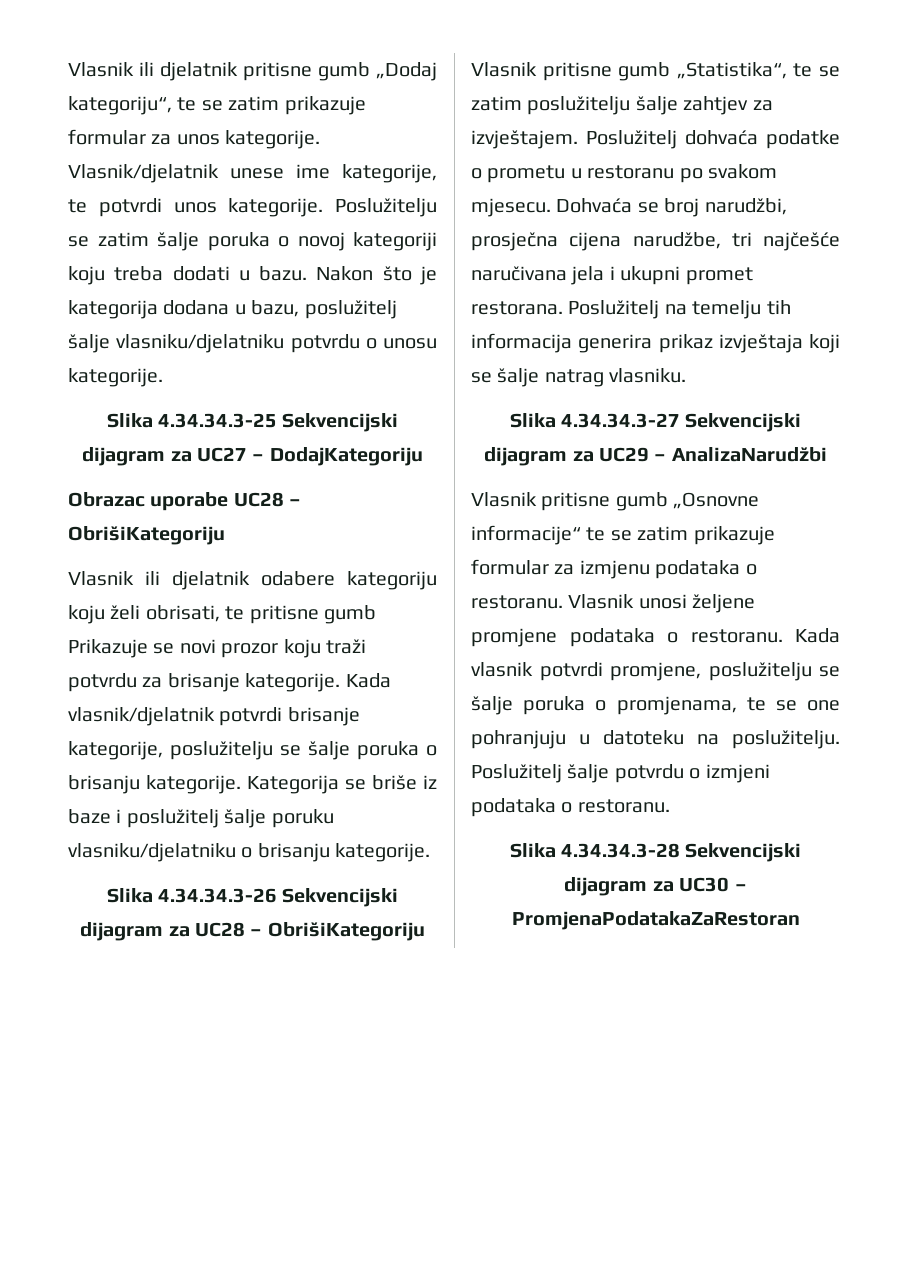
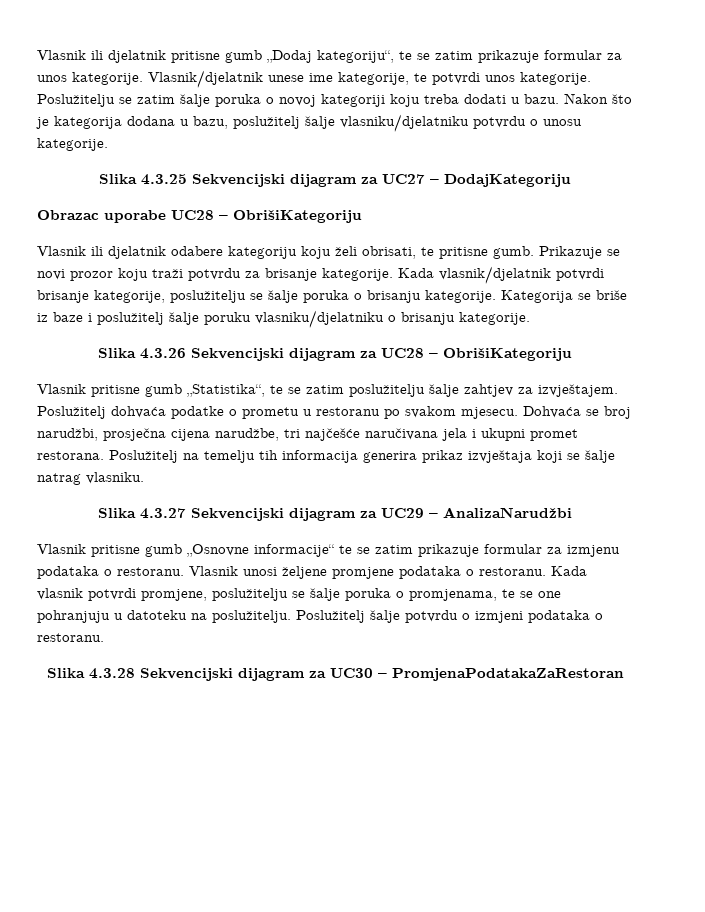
[158,413,277,428] 4.34.34.3-25 -> [141,174,187,185] 4.3.25
[324,605,376,624] gumb -> [493,246,534,259] gumb.
[158,888,277,903] 4.34.34.3-26 -> [140,348,186,359] 4.3.26
[561,413,680,428] 4.34.34.3-27 -> [140,508,186,519] 4.3.27
[561,843,680,858] 4.34.34.3-28 -> [88,668,135,679] 4.3.28

